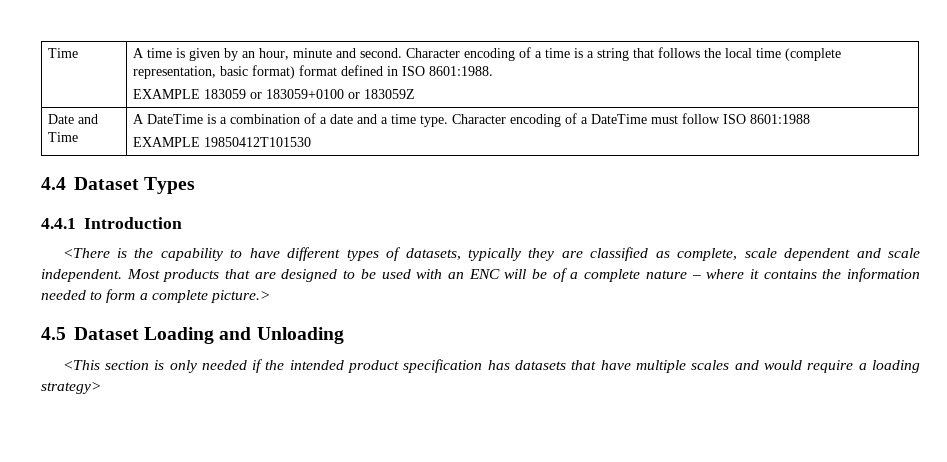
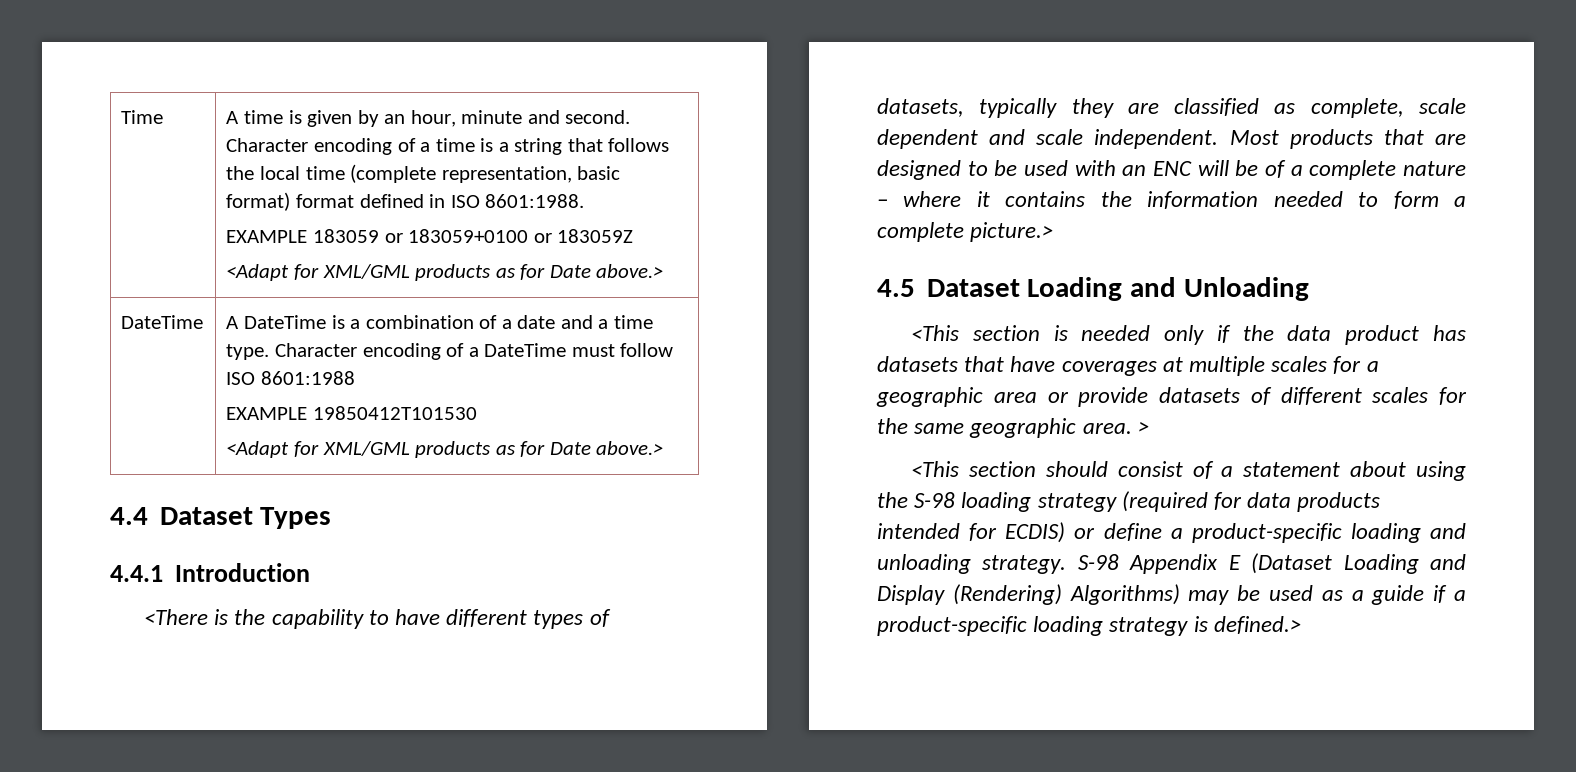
[47,114,98,124] [47,132,78,142] // Date and Time -> [226,264,664,281] [121,315,204,329] // <Adapt for XML/GML products as for Date above.> // DateTime
(311, 142) none -> [226,441,664,458] // <Adapt for XML/GML products as for Date above.>
[169,359,920,373] [41,382,101,394] only needed if the intended product specification has datasets that have multiple scales and would require a loading strategy> -> [1081,325,1466,345] [877,356,1379,376] [876,387,1467,407] [877,418,1149,438] [910,461,1466,481] [877,491,1381,512] [877,522,1466,543] [877,553,1466,574] [877,584,1466,605] [877,616,1301,636] needed only if the data product has datasets that have coverages at multiple scales for a geographic area or provide datasets of different scales for the same geographic area. > // <This section should consist of a statement about using the S-98 loading strategy (required for data products intended for ECDIS) or define a product-specific loading and unloading strategy. S-98 Appendix E (Dataset Loading and Display (Rendering) Algorithms) may be used as a guide if a product-specific loading strategy is defined.>

